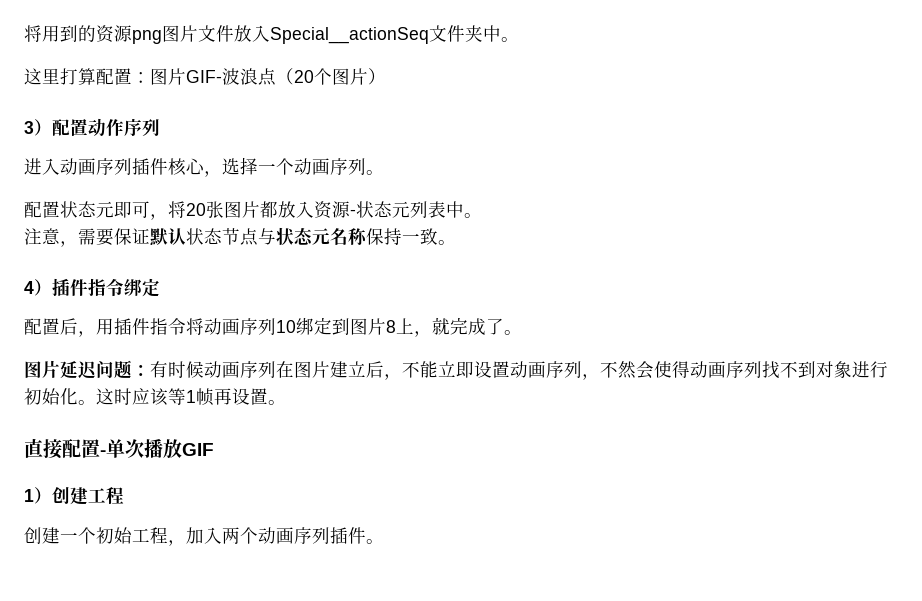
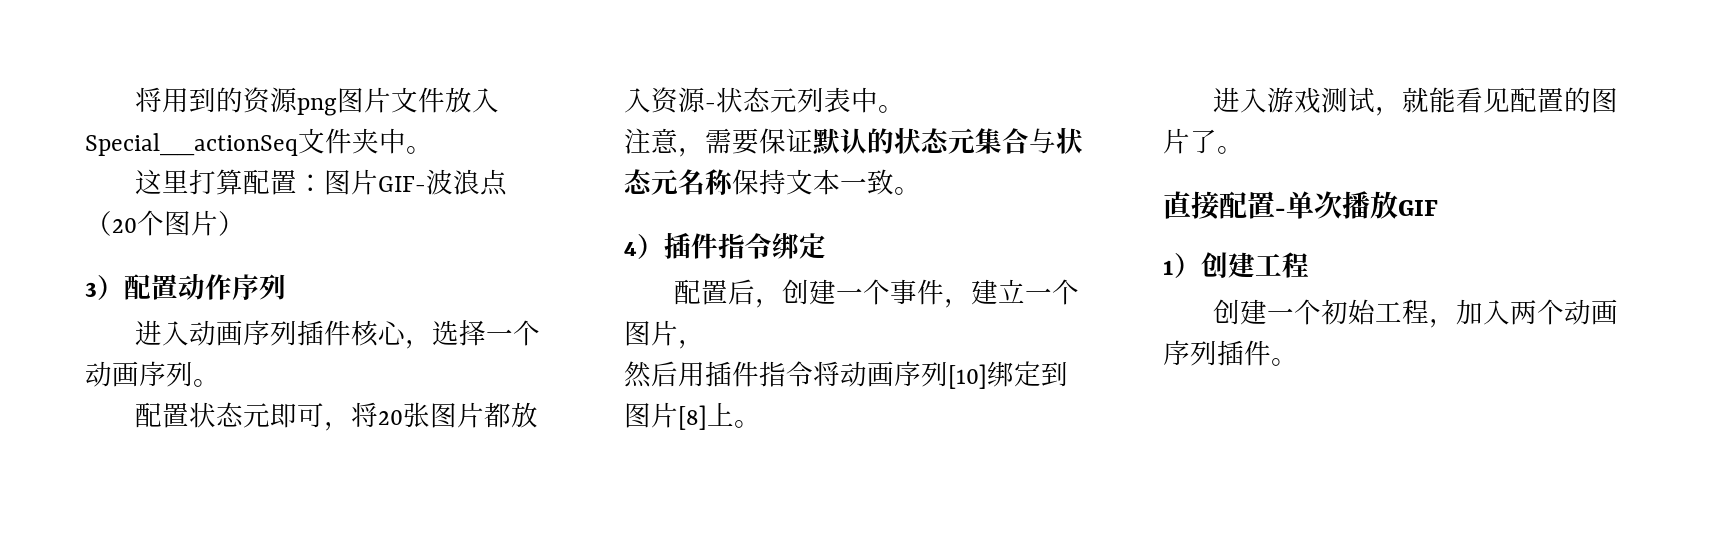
[186,228,258,246] 状态节点 -> [867,127,1029,154] 的状态元集合
(402, 236) none -> [786,169,840,195] 文本
(96, 334) none -> [781,279,1079,308] [624,320,705,349] [624,361,678,388] 创建一个事件，建立一个图片， // 然后
[276,320,296,333] 10 -> [948,364,987,389] [10]
[386,317,522,337] [24,360,888,380] [24,388,268,406] 8上，就完成了。 // 图片延迟问题：有时候动画序列在图片建立后，不能立即设置动画序列，不然会使得动画序列找不到对象进行初始化。这时应该等1帧再设置 -> [678,402,761,430] [1212,87,1618,116] [1163,128,1217,154] [8]上。 // 进入游戏测试，就能看见配置的图片了

